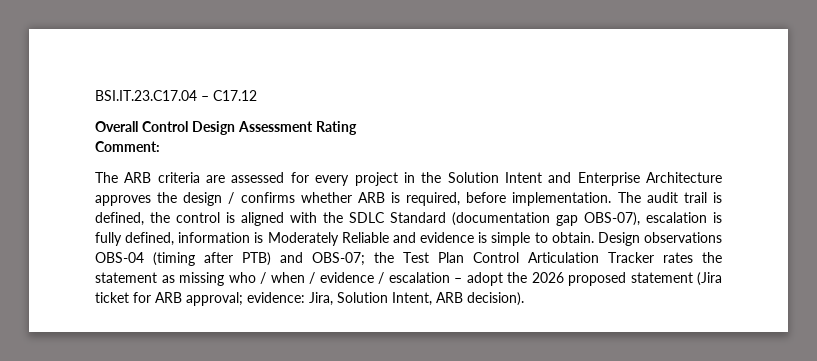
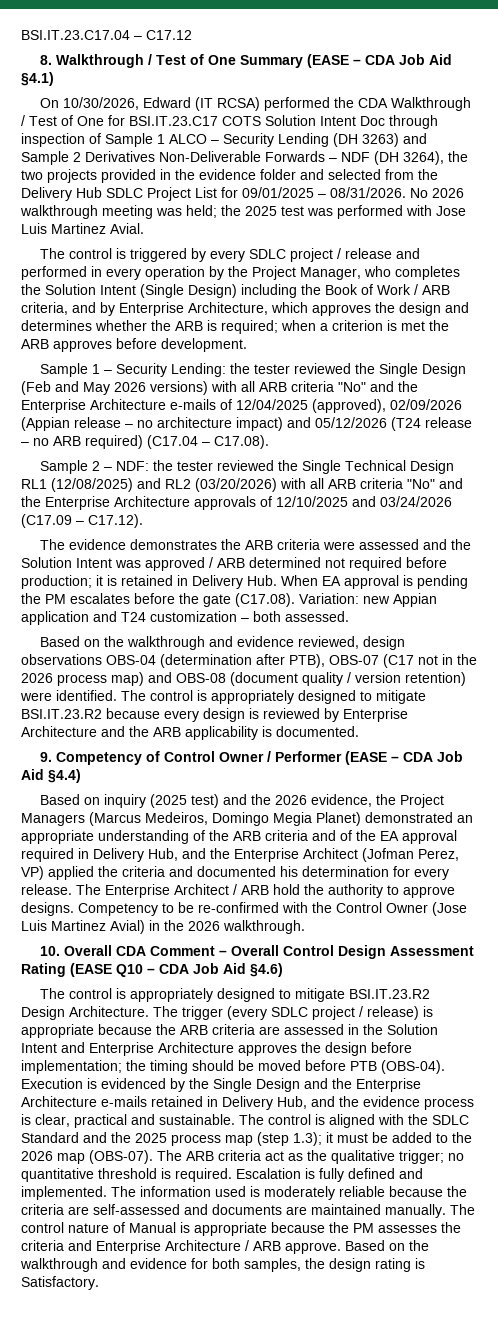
(257, 95) none -> [40,54,453,68] [21,72,54,86] [40,97,472,111] [21,115,438,129] [21,133,427,147] [21,151,468,165] [21,169,438,183] [21,187,464,201] [20,205,466,219] [21,223,144,234] [40,248,421,262] [21,266,460,280] [21,284,450,298] [21,302,469,316] [21,320,449,334] [21,338,247,352] [40,363,467,377] [21,381,418,395] [21,399,462,413] [21,417,472,431] [21,435,269,449] [40,460,455,474] [21,478,463,492] [21,496,452,510] [21,514,143,528] [40,539,472,550] [21,557,447,571] [21,575,468,589] [21,593,437,607] [21,611,349,625] [40,636,406,650] [21,654,477,668] [21,672,466,686] [20,690,426,704] [21,708,408,722] [21,726,359,740] [40,751,464,765] [21,769,81,783] [40,794,445,808] [21,812,473,826] [21,830,457,844] [21,848,459,862] [21,866,449,880] [21,884,455,898] [21,902,467,916] [21,920,305,934] [40,945,228,956] 8. Walkthrough / Test of One Summary (EASE – CDA Job Aid §4.1) // On 10/30/2026, Edward (IT RCSA) performed the CDA Walkthrough / Test of One for BSI.IT.23.C17 COTS Solution Intent Doc through inspection of Sample 1 ALCO – Security Lending (DH 3263) and Sample 2 Derivatives Non-Deliverable Forwards – NDF (DH 3264), the two projects provided in the evidence folder and selected from the Delivery Hub SDLC Project List for 09/01/2025 – 08/31/2026. No 2026 walkthrough meeting was held; the 2025 test was performed with Jose Luis Martinez Avial. // The control is triggered by every SDLC project / release and performed in every operation by the Project Manager, who completes the Solution Intent (Single Design) including the Book of Work / ARB criteria, and by Enterprise Architecture, which approves the design and determines whether the ARB is required; when a criterion is met the ARB approves before development. // Sample 1 – Security Lending: the tester reviewed the Single Design (Feb and May 2026 versions) with all ARB criteria "No" and the Enterprise Architecture e-mails of 12/04/2025 (approved), 02/09/2026 (Appian release – no architecture impact) and 05/12/2026 (T24 release – no ARB required) (C17.04 – C17.08). // Sample 2 – NDF: the tester reviewed the Single Technical Design RL1 (12/08/2025) and RL2 (03/20/2026) with all ARB criteria "No" and the Enterprise Architecture approvals of 12/10/2025 and 03/24/2026 (C17.09 – C17.12). // The evidence demonstrates the ARB criteria were assessed and the Solution Intent was approved / ARB determined not required before production; it is retained in Delivery Hub. When EA approval is pending the PM escalates before the gate (C17.08). Variation: new Appian application and T24 customization – both assessed. // Based on the walkthrough and evidence reviewed, design observations OBS-04 (determination after PTB), OBS-07 (C17 not in the 2026 process map) and OBS-08 (document quality / version retention) were identified. The control is appropriately designed to mitigate BSI.IT.23.R2 because every design is reviewed by Enterprise Architecture and the ARB applicability is documented. // 9. Competency of Control Owner / Performer (EASE – CDA Job Aid §4.4) // Based on inquiry (2025 test) and the 2026 evidence, the Project Managers (Marcus Medeiros, Domingo Megia Planet) demonstrated an appropriate understanding of the ARB criteria and of the EA approval required in Delivery Hub, and the Enterprise Architect (Jofman Perez, VP) applied the criteria and documented his determination for every release. The Enterprise Architect / ARB hold the authority to approve designs. Competency to be re-confirmed with the Control Owner (Jose Luis Martinez Avial) in the 2026 walkthrough. // 10. Overall CDA Comment –
[95,141,160,152] [95,172,118,183] // Comment: // The -> [70,963,283,977] [40,988,431,1002] [21,1006,433,1020] [21,1024,176,1038] (EASE Q10 – CDA Job Aid §4.6) // The control is appropriately designed to mitigate BSI.IT.23.R2 Design Architecture. The trigger (every SDLC project / release) is appropriate because the
[290,172,398,186] for every project -> (344, 1029) none
[228,192,722,206] [95,212,170,226] / confirms whether ARB is required, before implementation. The audit trail is defined, the -> [371,1042,412,1053] [21,1060,445,1074] [21,1078,421,1092] [21,1096,474,1110] [21,1114,264,1128] before implementation; the timing should be moved before PTB (OBS-04). Execution is evidenced by the Single Design and the Enterprise Architecture e-mails retained in Delivery Hub, and the evidence process is clear, practical and sustainable. The
[452,212,722,226] [95,232,722,246] [95,252,722,266] [95,272,722,286] [95,292,524,306] (documentation gap OBS-07), escalation is fully defined, information is Moderately Reliable and evidence is simple to obtain. Design observations OBS-04 (timing after PTB) and OBS-07; the Test Plan Control Articulation Tracker rates the statement as missing who / when / evidence / escalation – adopt the 2026 proposed statement (Jira ticket for ARB approval; evidence: Jira, Solution Intent, ARB decision). -> [83,1132,472,1146] [21,1150,464,1164] [21,1168,423,1182] [21,1186,467,1200] [21,1204,475,1218] [21,1222,461,1236] [21,1240,429,1254] [20,1258,425,1272] [21,1276,99,1290] and the 2025 process map (step 1.3); it must be added to the 2026 map (OBS-07). The ARB criteria act as the qualitative trigger; no quantitative threshold is required. Escalation is fully defined and implemented. The information used is moderately reliable because the criteria are self-assessed and documents are maintained manually. The control nature of Manual is appropriate because the PM assesses the criteria and Enterprise Architecture / ARB approve. Based on the walkthrough and evidence for both samples, the design rating is Satisfactory.

